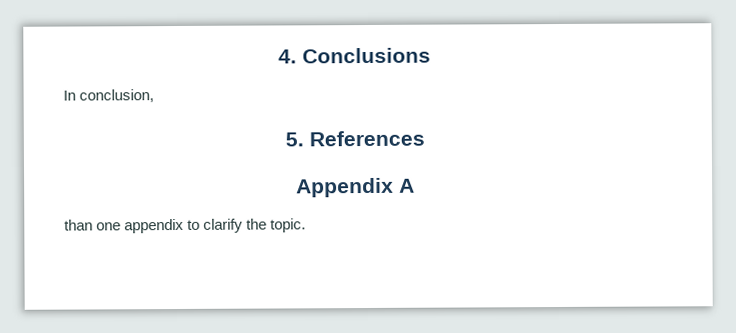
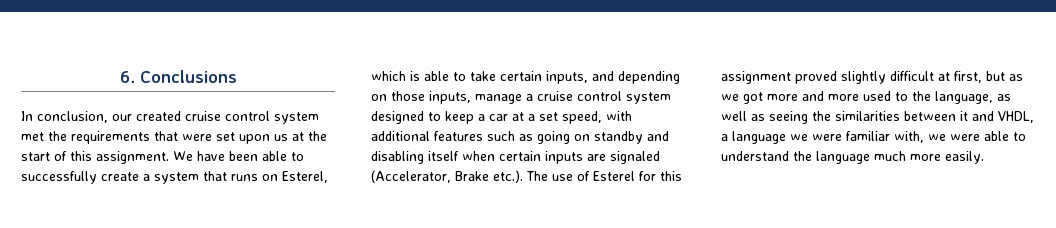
[278,49,297,64] 4. -> [119,71,135,83] 6.
[284,130,425,147] [296,177,415,198] [64,218,307,234] // 5. References // Appendix A // than one appendix to clarify the topic. -> [112,111,319,124] [21,131,327,144] [21,151,304,164] [21,171,328,184] [371,71,680,84] [371,91,671,104] [371,111,632,124] [371,131,669,144] [371,151,660,164] [371,170,682,183] [721,71,1023,84] [721,91,1011,104] [721,111,1034,124] [721,131,1026,144] [721,151,984,164] our created cruise control system met the requirements that were set upon us at the start of this assignment. We have been able to successfully create a system that runs on Esterel, which is able to take certain inputs, and depending on those inputs, manage a cruise control system designed to keep a car at a set speed, with additional features such as going on standby and disabling itself when certain inputs are signaled (Accelerator, Brake etc.). The use of Esterel for this assignment proved slightly difficult at first, but as we got more and more used to the language, as well as seeing the similarities between it and VHDL, a language we were familiar with, we were able to understand the language much more easily.

